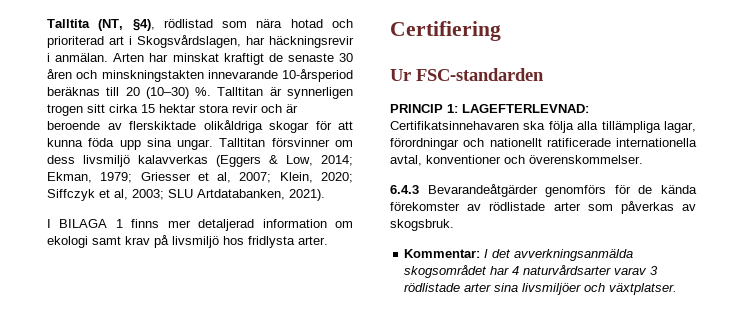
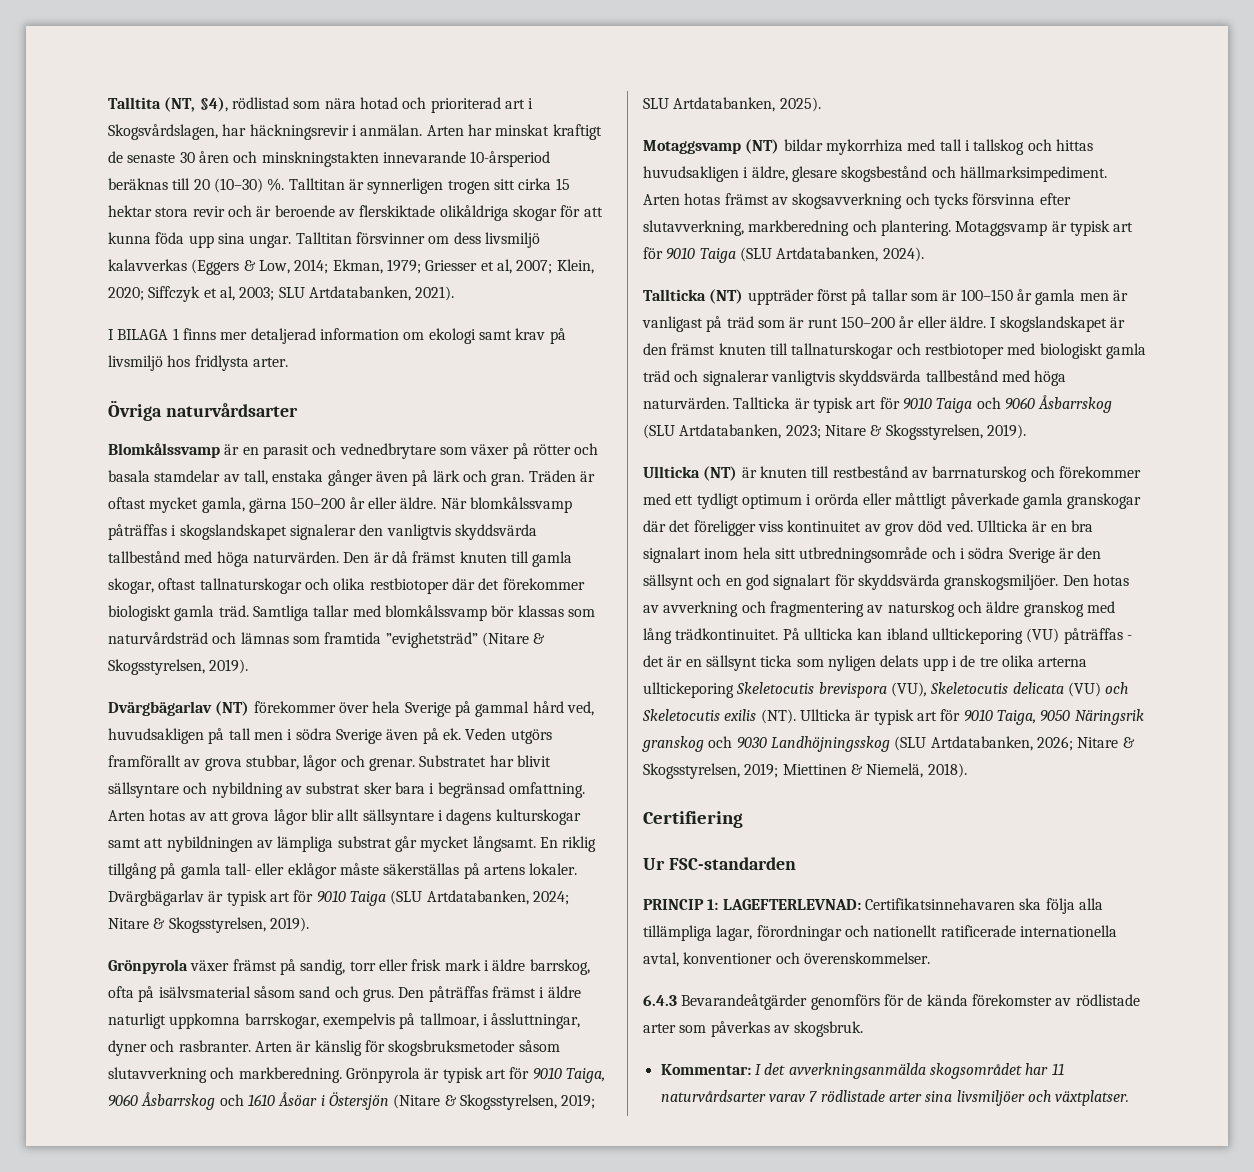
(328, 240) none -> [108,400,298,421] [108,443,599,459] [108,470,595,486] [108,497,572,513] [108,524,537,540] [108,551,573,567] [108,578,585,594] [108,605,595,621] [108,632,546,648] [108,659,249,675] [108,701,594,717] [108,728,552,744] [108,755,551,771] [108,782,585,798] [108,809,581,825] [108,836,597,852] [108,863,578,879] [108,890,569,906] [108,917,309,933] [108,959,590,975] [108,986,581,1002] [108,1013,581,1029] [108,1040,560,1056] [108,1067,605,1083] [108,1092,596,1110] [643,97,821,112] [643,139,1093,155] [643,166,1107,182] [643,193,1071,209] [643,220,1134,236] [643,247,924,263] [643,289,1128,305] [642,316,1125,332] [643,343,1146,359] [643,370,1067,386] [643,395,1113,413] [643,424,1026,440] [643,466,1141,482] [643,493,1142,509] [643,520,1093,536] [643,547,1102,563] [643,574,1129,590] [643,601,1115,617] [643,628,1132,644] [643,655,1088,671] [643,682,1129,698] [642,709,1144,725] [642,736,1135,752] [643,763,967,779] // Övriga naturvårdsarter // Blomkålssvamp är en parasit och vednedbrytare som växer på rötter och basala stamdelar av tall, enstaka gånger även på lärk och gran. Träden är oftast mycket gamla, gärna 150–200 år eller äldre. När blomkålssvamp påträffas i skogslandskapet signalerar den vanligtvis skyddsvärda tallbestånd med höga naturvärden. Den är då främst knuten till gamla skogar, oftast tallnaturskogar och olika restbiotoper där det förekommer biologiskt gamla träd. Samtliga tallar med blomkålssvamp bör klassas som naturvårdsträd och lämnas som framtida ”evighetsträd” (Nitare & Skogsstyrelsen, 2019). // Dvärgbägarlav (NT) förekommer över hela Sverige på gammal hård ved, huvudsakligen på tall men i södra Sverige även på ek. Veden utgörs framförallt av grova stubbar, lågor och grenar. Substratet har blivit sällsyntare och nybildning av substrat sker bara i begränsad omfattning. Arten hotas av att grova lågor blir allt sällsyntare i dagens kulturskogar samt att nybildningen av lämpliga substrat går mycket långsamt. En riklig tillgång på gamla tall- eller eklågor måste säkerställas på artens lokaler. Dvärgbägarlav är typisk art för 9010 Taiga (SLU Artdatabanken, 2024; Nitare & Skogsstyrelsen, 2019). // Grönpyrola växer främst på sandig, torr eller frisk mark i äldre barrskog, ofta på isälvsmaterial såsom sand och grus. Den påträffas främst i äldre naturligt uppkomna barrskogar, exempelvis på tallmoar, i åssluttningar, dyner och rasbranter. Arten är känslig för skogsbruksmetoder såsom slutavverkning och markberedning. Grönpyrola är typisk art för 9010 Taiga, 9060 Åsbarrskog och 1610 Åsöar i Östersjön (Nitare & Skogsstyrelsen, 2019; SLU Artdatabanken, 2025). // Motaggsvamp (NT) bildar mykorrhiza med tall i tallskog och hittas huvudsakligen i äldre, glesare skogsbestånd och hällmarksimpediment. Arten hotas främst av skogsavverkning och tycks försvinna efter slutavverkning, markberedning och plantering. Motaggsvamp är typisk art för 9010 Taiga (SLU Artdatabanken, 2024). // Tallticka (NT) uppträder först på tallar som är 100–150 år gamla men är vanligast på träd som är runt 150–200 år eller äldre. I skogslandskapet är den främst knuten till tallnaturskogar och restbiotoper med biologiskt gamla träd och signalerar vanligtvis skyddsvärda tallbestånd med höga naturvärden. Tallticka är typisk art för 9010 Taiga och 9060 Åsbarrskog (SLU Artdatabanken, 2023; Nitare & Skogsstyrelsen, 2019). // Ullticka (NT) är knuten till restbestånd av barrnaturskog och förekommer med ett tydligt optimum i orörda eller måttligt påverkade gamla granskogar där det föreligger viss kontinuitet av grov död ved. Ullticka är en bra signalart inom hela sitt utbredningsområde och i södra Sverige är den sällsynt och en god signalart för skyddsvärda granskogsmiljöer. Den hotas av avverkning och fragmentering av naturskog och äldre granskog med lång trädkontinuitet. På ullticka kan ibland ulltickeporing (VU) påträffas - det är en sällsynt ticka som nyligen delats upp i de tre olika arterna ulltickeporing Skeletocutis brevispora (VU), Skeletocutis delicata (VU) och Skeletocutis exilis (NT). Ullticka är typisk art för 9010 Taiga, 9050 Näringsrik granskog och 9030 Landhöjningsskog (SLU Artdatabanken, 2026; Nitare & Skogsstyrelsen, 2019; Miettinen & Niemelä, 2018).
[512,266,520,275] 4 -> [1051,1063,1064,1075] 11
[650,266,659,275] 3 -> [809,1091,818,1102] 7

